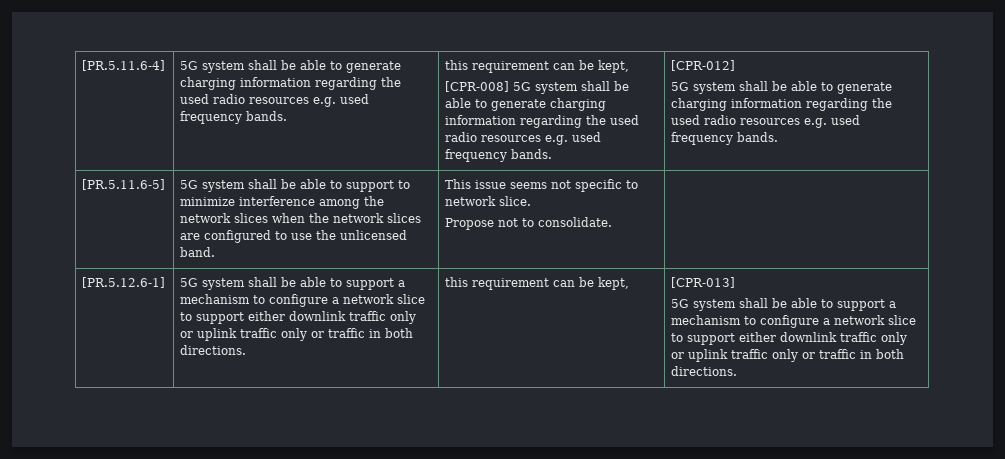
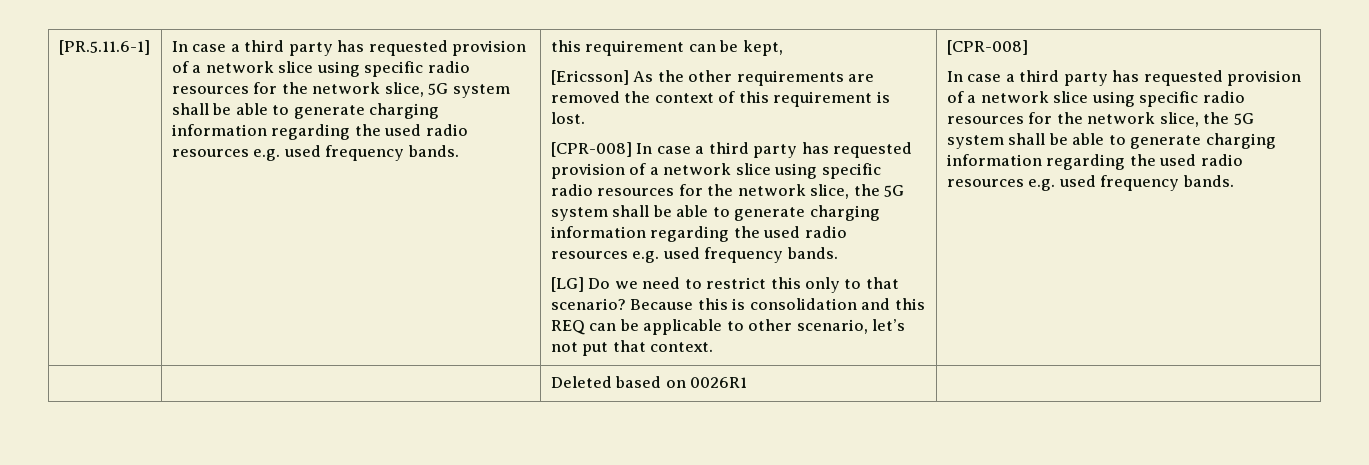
[82,60,166,71] [PR.5.11.6-4] | -> [58,40,150,55] [171,40,526,56] [171,61,470,77] [171,82,424,97] [PR.5.11.6-1] | In case a third party has requested provision of a network slice using specific radio resources for the network slice,
[445,81,510,92] [CPR-008] -> [550,70,875,86] [550,91,890,107] [550,112,585,124] [550,142,912,158] [550,163,881,179] [550,184,880,199] [Ericsson] As the other requirements are removed the context of this requirement is lost. // [CPR-008] In case a third party has requested provision of a network slice using specific radio resources for the network slice, the
[671,60,736,71] | [CPR-012] // -> [550,277,899,293] [550,298,925,310] [550,319,905,335] [550,340,714,356] [946,40,1028,55] [946,70,1301,86] [946,91,1245,107] [946,112,1230,127] // [LG] Do we need to restrict this only to that scenario? Because this is consolidation and this REQ can be applicable to other scenario, let’s not put that context. | [CPR-008] // In case a third party has requested provision of a network slice using specific radio resources for the network slice, the
[82,179,166,190] [180,179,411,192] [180,196,385,209] [180,213,422,223] [180,230,408,243] [180,247,216,257] [445,179,639,192] [445,196,532,206] [445,217,613,230] [82,277,166,288] [180,277,406,290] [180,294,426,307] [180,311,417,324] [180,328,414,341] [180,345,247,355] [445,277,630,290] [671,277,736,288] [671,298,897,311] [671,315,917,328] [671,332,908,345] [671,349,905,362] [671,366,738,376] [PR.5.11.6-5] | 5G system shall be able to support to minimize interference among the network slices when the network slices are configured to use the unlicensed band. | This issue seems not specific to network slice. // Propose not to consolidate. | // [PR.5.12.6-1] | 5G system shall be able to support a mechanism to configure a network slice to support either downlink traffic only or uplink traffic only or traffic in both directions. | this requirement can be kept, | [CPR-013] // 5G system shall be able to support a mechanism to configure a network slice to support either downlink traffic only or uplink traffic only or traffic in both directions. -> [550,376,748,388] | | Deleted based on 0026R1 |

